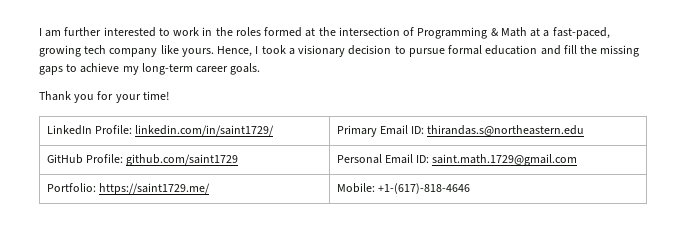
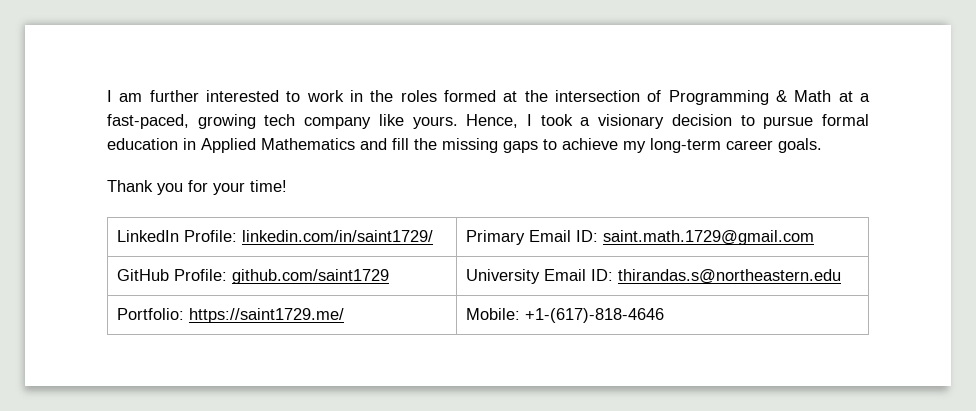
(538, 50) none -> [183,138,355,153] in Applied Mathematics
[427,125,585,136] thirandas.s@northeastern.edu -> [602,230,814,245] saint.math.1729@gmail.com
[336,154,578,166] Personal Email ID: saint.math.1729@gmail.com -> [465,269,841,284] University Email ID: thirandas.s@northeastern.edu

